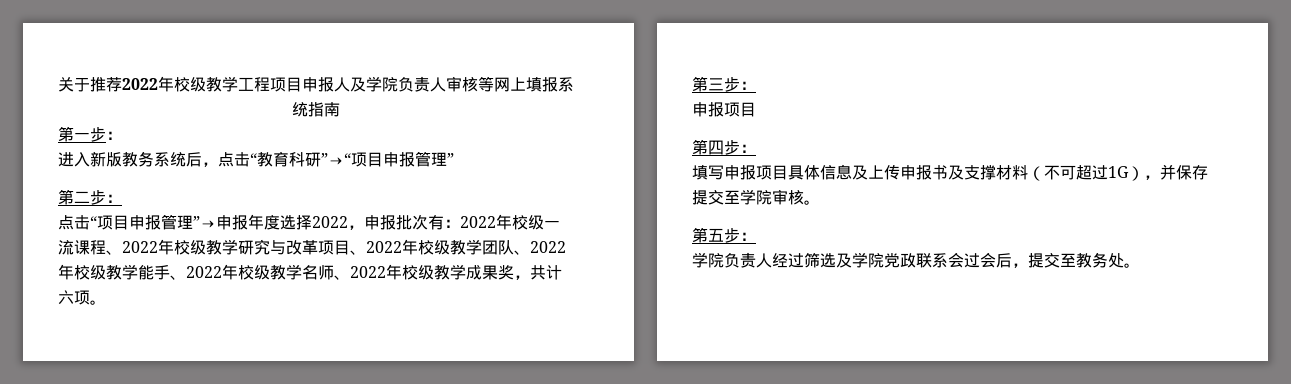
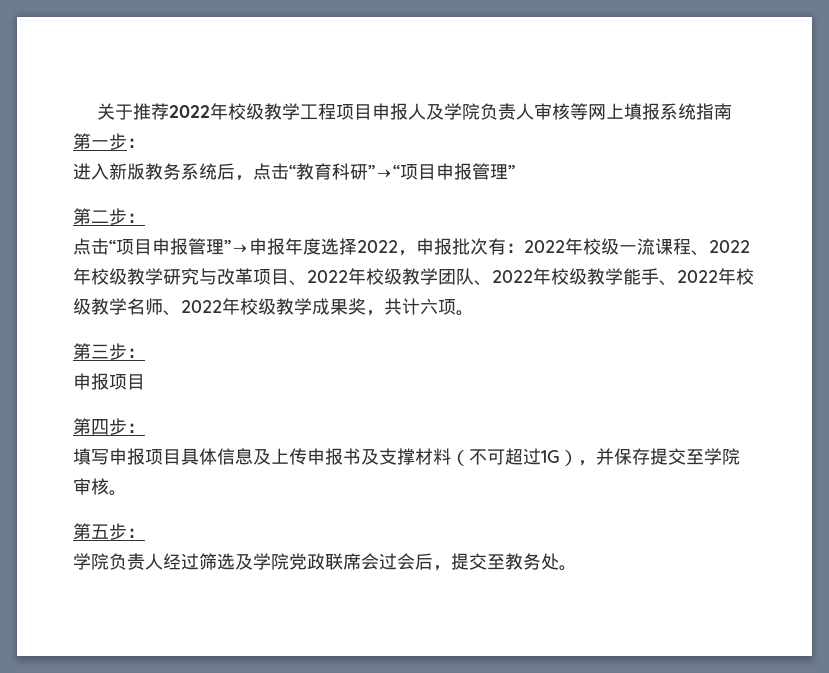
[932,253,948,268] 系 -> [343,553,361,570] 席

